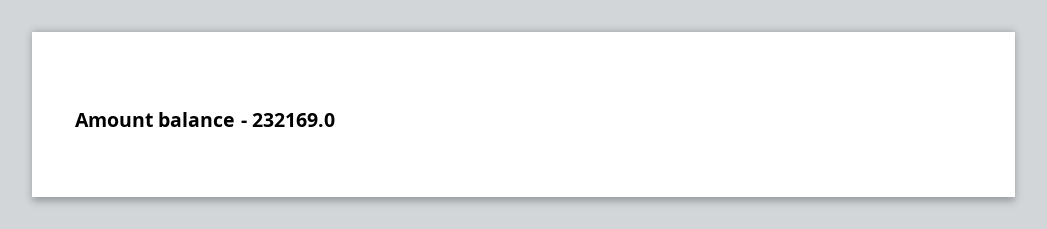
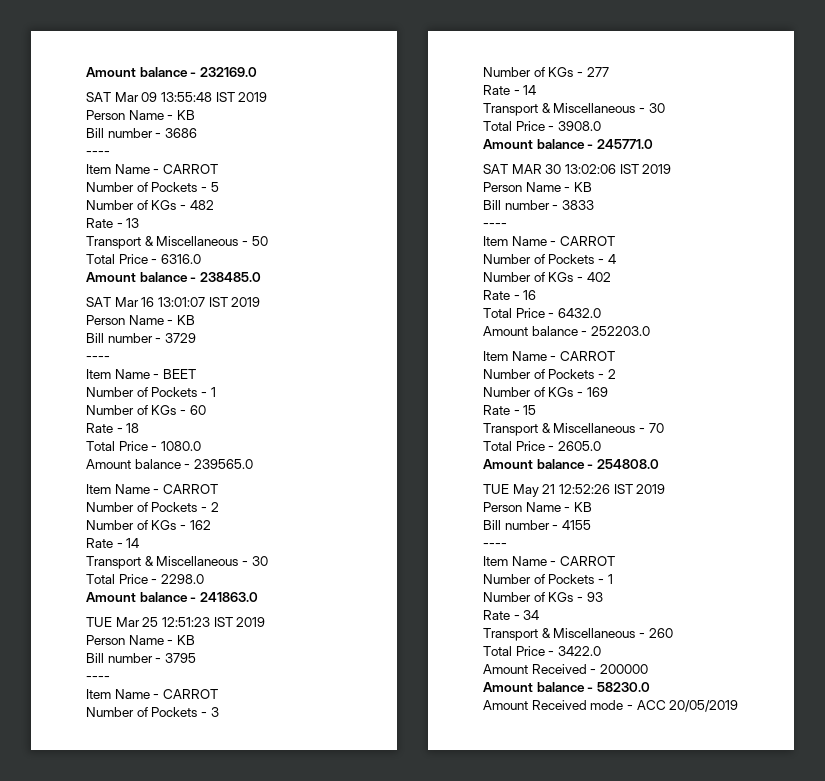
(335, 120) none -> [86,92,268,102] [86,110,195,120] [86,128,197,138] [86,151,110,156] [86,164,218,174] [86,182,219,192] [86,200,214,210] [86,218,140,228] [86,236,268,249] [86,254,201,264] [86,272,261,282] [86,297,261,307] [86,315,195,325] [86,333,196,343] [86,356,110,361] [86,369,196,379] [86,387,216,397] [86,405,206,415] [86,423,140,433] [86,441,201,451] [86,459,253,469] [86,484,218,494] [86,502,219,512] [86,520,211,530] [86,538,140,548] [86,556,268,569] [86,574,204,584] [86,592,258,602] [86,617,266,627] [86,635,195,645] [86,653,196,663] [86,676,110,681] [86,689,218,699] [86,707,219,717] [483,67,609,77] [483,85,537,95] [483,103,665,116] [483,121,601,131] [483,139,653,149] [483,164,672,174] [483,182,592,192] [483,200,594,210] [483,223,507,228] [483,236,615,246] [483,254,616,264] [483,272,611,282] [483,290,537,300] [483,308,601,318] [483,326,650,336] [483,351,615,361] [483,369,616,379] [483,387,608,397] [483,405,537,415] [483,423,664,436] [483,441,601,451] [483,459,659,469] [483,484,666,497] [483,502,592,512] [483,520,591,530] [483,543,507,548] [483,556,615,566] [483,574,613,584] [483,592,603,602] [483,610,540,620] [483,628,673,641] [483,646,601,656] [483,664,648,674] [483,682,650,692] [483,700,739,712] // SAT Mar 09 13:55:48 IST 2019 // Person Name - KB // Bill number - 3686 // ---- // Item Name - CARROT // Number of Pockets - 5 // Number of KGs - 482 // Rate - 13 // Transport & Miscellaneous - 50 // Total Price - 6316.0 // Amount balance - 238485.0 // SAT Mar 16 13:01:07 IST 2019 // Person Name - KB // Bill number - 3729 // ---- // Item Name - BEET // Number of Pockets - 1 // Number of KGs - 60 // Rate - 18 // Total Price - 1080.0 // Amount balance - 239565.0 // Item Name - CARROT // Number of Pockets - 2 // Number of KGs - 162 // Rate - 14 // Transport & Miscellaneous - 30 // Total Price - 2298.0 // Amount balance - 241863.0 // TUE Mar 25 12:51:23 IST 2019 // Person Name - KB // Bill number - 3795 // ---- // Item Name - CARROT // Number of Pockets - 3 // Number of KGs - 277 // Rate - 14 // Transport & Miscellaneous - 30 // Total Price - 3908.0 // Amount balance - 245771.0 // SAT MAR 30 13:02:06 IST 2019 // Person Name - KB // Bill number - 3833 // ---- // Item Name - CARROT // Number of Pockets - 4 // Number of KGs - 402 // Rate - 16 // Total Price - 6432.0 // Amount balance - 252203.0 // Item Name - CARROT // Number of Pockets - 2 // Number of KGs - 169 // Rate - 15 // Transport & Miscellaneous - 70 // Total Price - 2605.0 // Amount balance - 254808.0 // TUE May 21 12:52:26 IST 2019 // Person Name - KB // Bill number - 4155 // ---- // Item Name - CARROT // Number of Pockets - 1 // Number of KGs - 93 // Rate - 34 // Transport & Miscellaneous - 260 // Total Price - 3422.0 // Amount Received - 200000 // Amount balance - 58230.0 // Amount Received mode - ACC 20/05/2019

